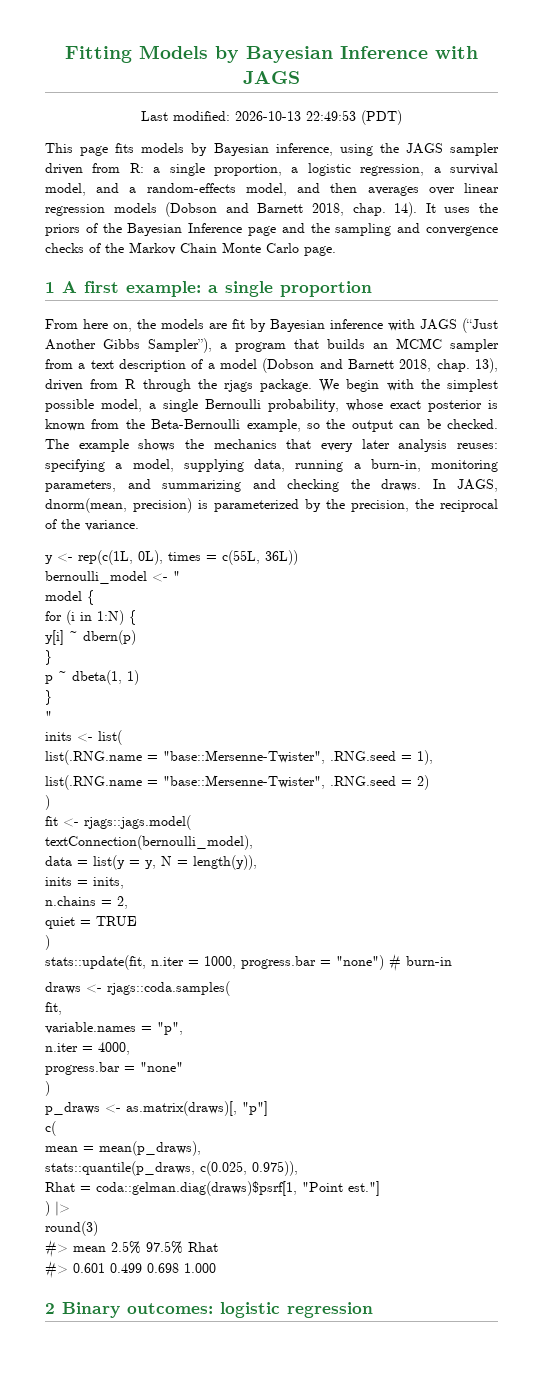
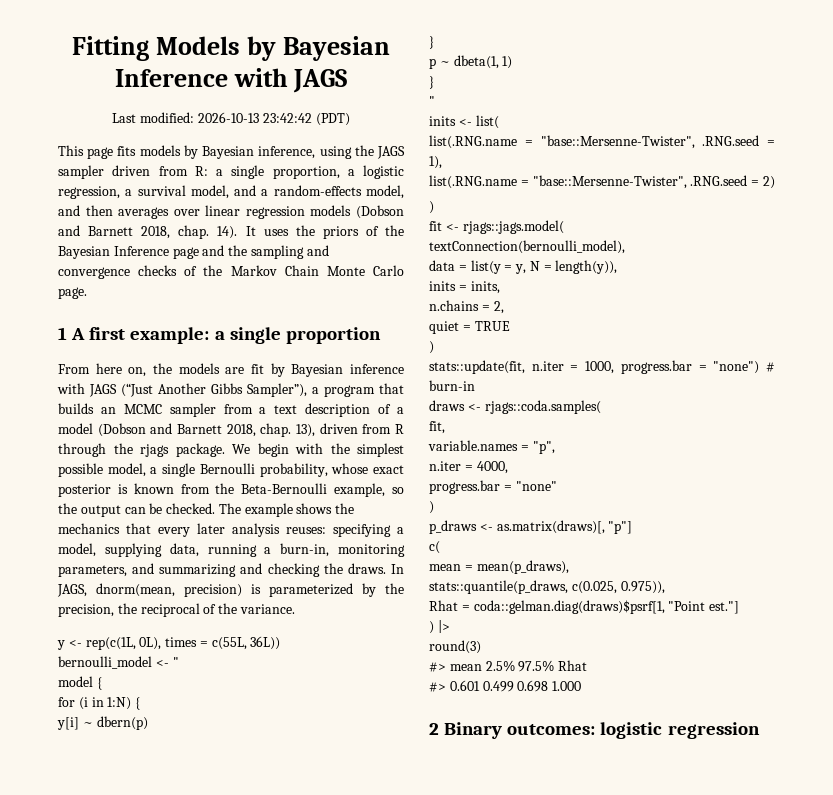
[306,110,356,121] 22:49:53 -> [262,113,312,123] 23:42:42

